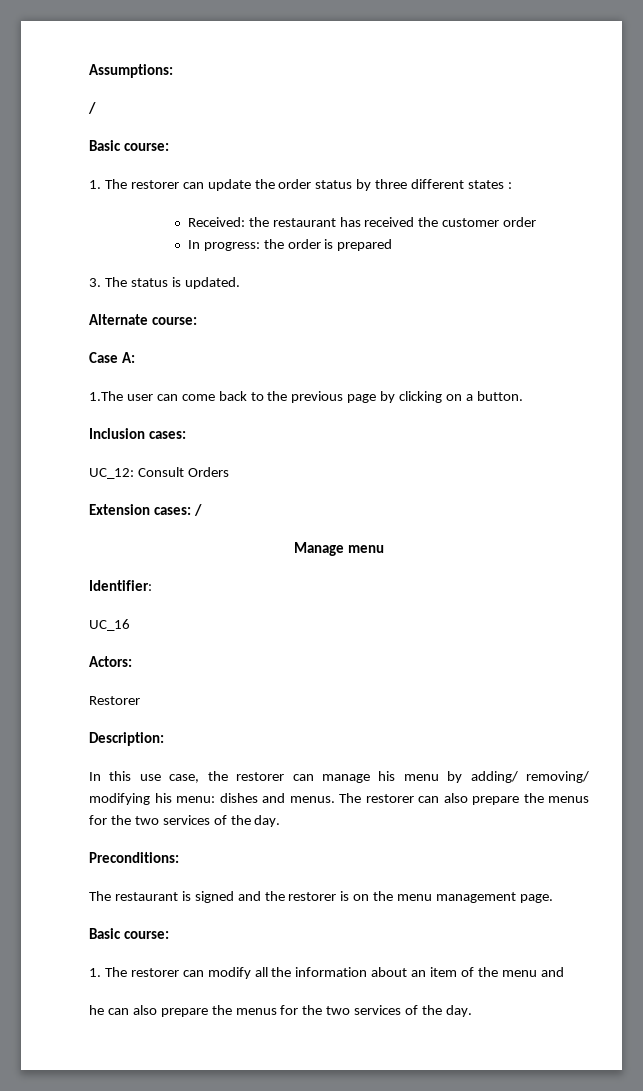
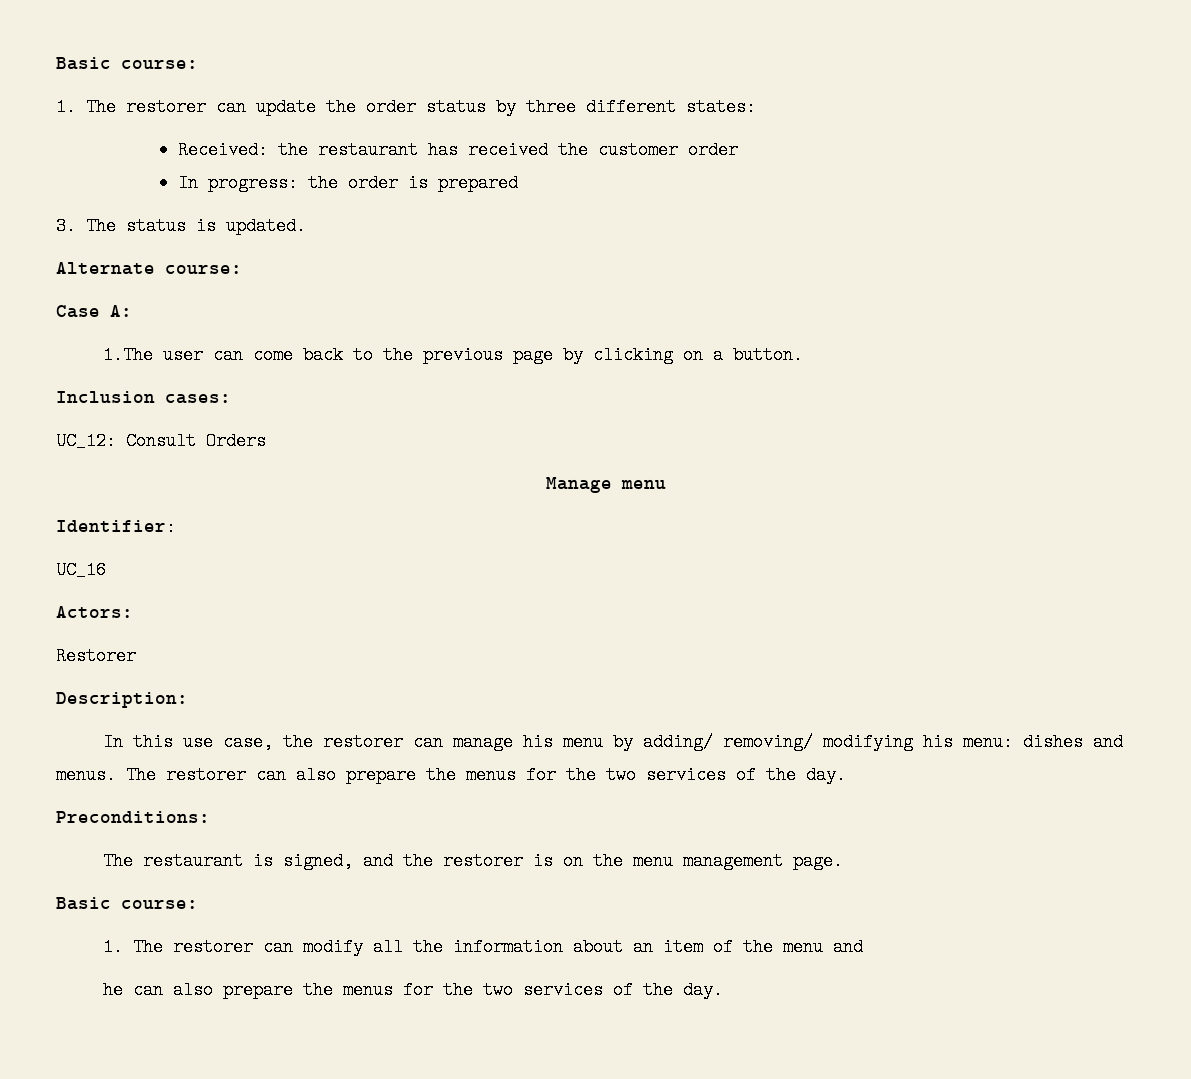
[89,64,173,78] [88,102,96,114] Assumptions: // / // -> (56, 63) none
[468,180,512,189] states : -> [686,98,756,116] states:
[89,504,202,516] // Extension cases: / -> (266, 441) none
[194,891,234,903] signed -> [283,852,354,870] signed,

